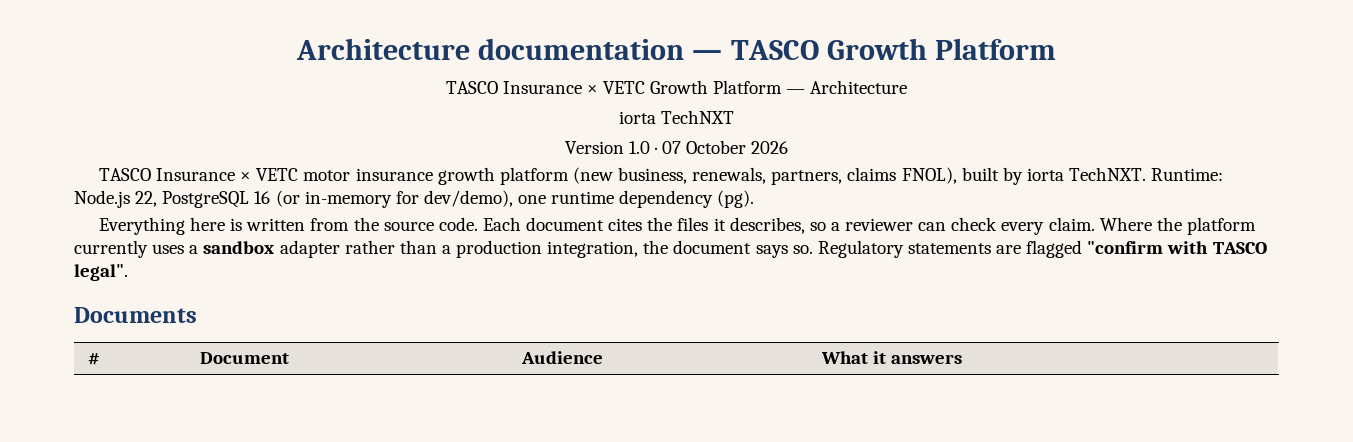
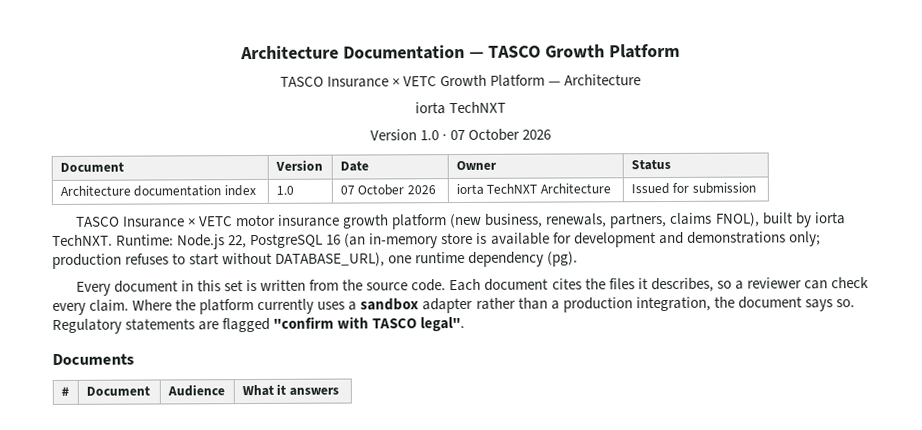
[296,38,685,60] Architecture documentation -> [240,44,466,60] Architecture Documentation
(789, 147) none -> [59,161,124,172] [274,159,323,171] [339,160,369,172] [455,160,497,171] [630,158,671,171] [59,184,257,197] [275,185,294,195] [339,184,437,196] [455,183,612,196] [630,182,757,195] // Document | Version | Date | Owner | Status // Architecture documentation index | 1.0 | 07 October 2026 | iorta TechNXT Architecture | Issued for submission
[275,190,513,208] (or in-memory for dev/demo), -> [344,231,821,249] [52,252,386,269] (an in-memory store is available for development and demonstrations only; production refuses to start without DATABASE_URL),
[98,217,226,235] Everything here -> [75,280,244,296] Every document in this set

